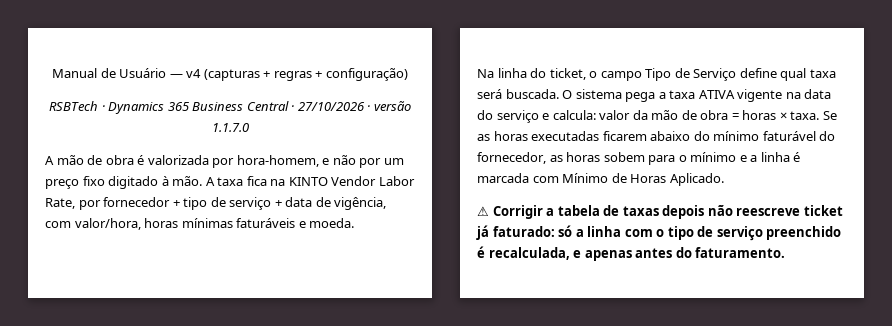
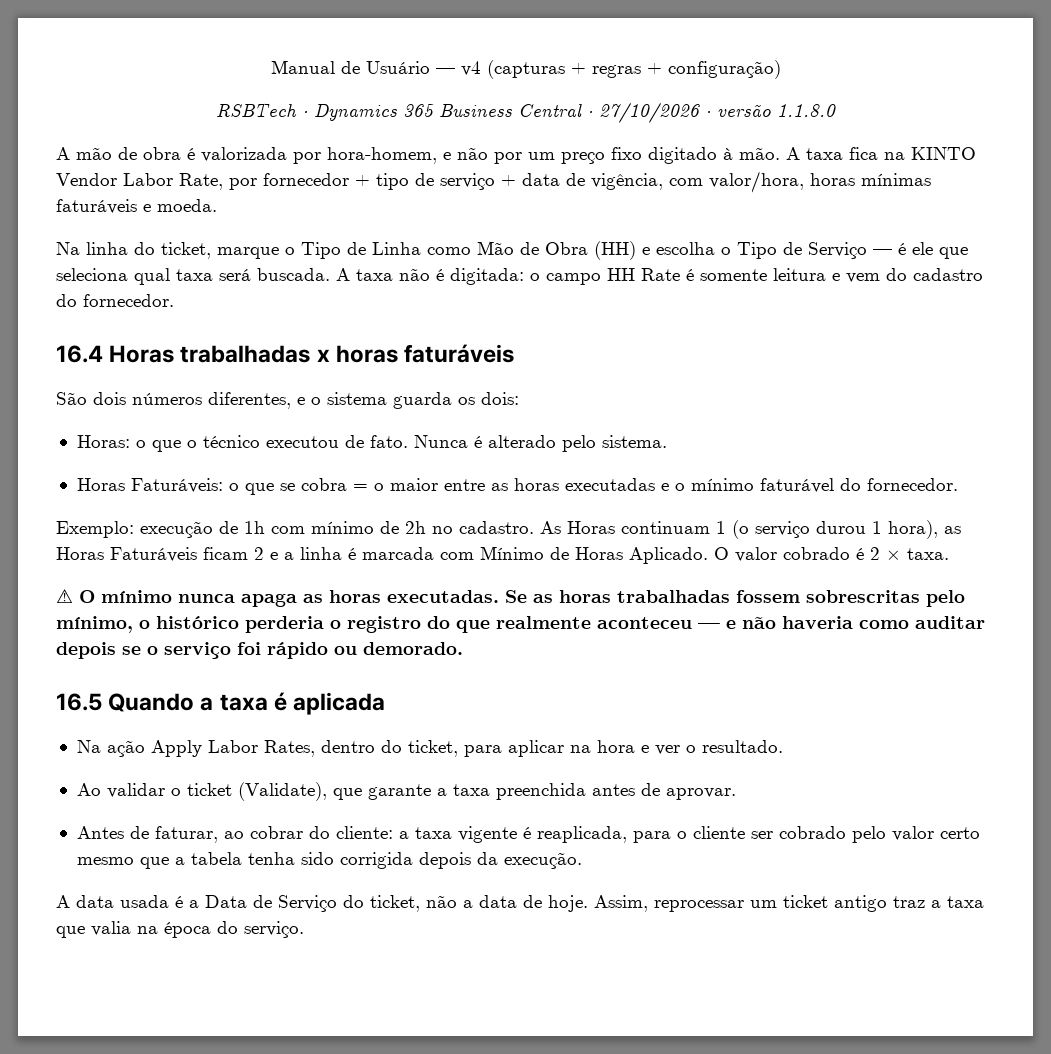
[211,123,249,132] 1.1.7.0 -> [777,104,836,117] 1.1.8.0
[589,68,836,81] [477,89,832,102] [477,110,837,123] [477,131,836,141] [477,152,737,165] o campo Tipo de Serviço define qual taxa será buscada. O sistema pega a taxa ATIVA vigente na data do serviço e calcula: valor da mão de obra = horas × taxa. Se as horas executadas ficarem abaixo do mínimo faturável do fornecedor, as horas sobem para o mínimo -> [217,241,968,260] [56,268,983,285] [56,294,174,307] [56,344,515,363] [56,392,519,409] [76,435,667,452] [76,478,958,495] [56,520,961,539] [56,547,264,562] marque o Tipo de Linha como Mão de Obra (HH) e escolha o Tipo de Serviço — é ele que seleciona qual taxa será buscada. A taxa não é digitada: o campo HH Rate é somente leitura e vem do cadastro do fornecedor. // 16.4 Horas trabalhadas x horas faturáveis // São dois números diferentes, e o sistema guarda os dois: // Horas: o que o técnico executou de fato. Nunca é alterado pelo sistema. // Horas Faturáveis: o que se cobra = o maior entre as horas executadas e o mínimo faturável do fornecedor. // Exemplo: execução de 1h com mínimo de 2h no cadastro. As Horas continuam 1 (o serviço durou 1 hora), as Horas Faturáveis ficam 2
[477,205,843,219] [476,225,842,241] [477,246,786,261] // ⚠ Corrigir a tabela de taxas depois não reescreve ticket já faturado: só a linha com o tipo de serviço preenchido é recalculada, e apenas antes do faturamento. -> [714,547,949,562] [56,589,965,607] [56,616,985,633] [56,642,463,659] [56,692,386,715] [76,740,783,757] [76,782,736,801] [76,826,980,843] [76,852,582,869] [56,895,984,912] [56,921,304,938] O valor cobrado é 2 × taxa. // ⚠ O mínimo nunca apaga as horas executadas. Se as horas trabalhadas fossem sobrescritas pelo mínimo, o histórico perderia o registro do que realmente aconteceu — e não haveria como auditar depois se o serviço foi rápido ou demorado. // 16.5 Quando a taxa é aplicada // Na ação Apply Labor Rates, dentro do ticket, para aplicar na hora e ver o resultado. // Ao validar o ticket (Validate), que garante a taxa preenchida antes de aprovar. // Antes de faturar, ao cobrar do cliente: a taxa vigente é reaplicada, para o cliente ser cobrado pelo valor certo mesmo que a tabela tenha sido corrigida depois da execução. // A data usada é a Data de Serviço do ticket, não a data de hoje. Assim, reprocessar um ticket antigo traz a taxa que valia na época do serviço.

